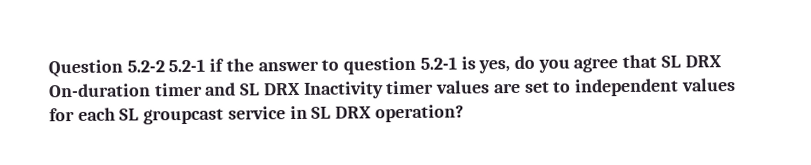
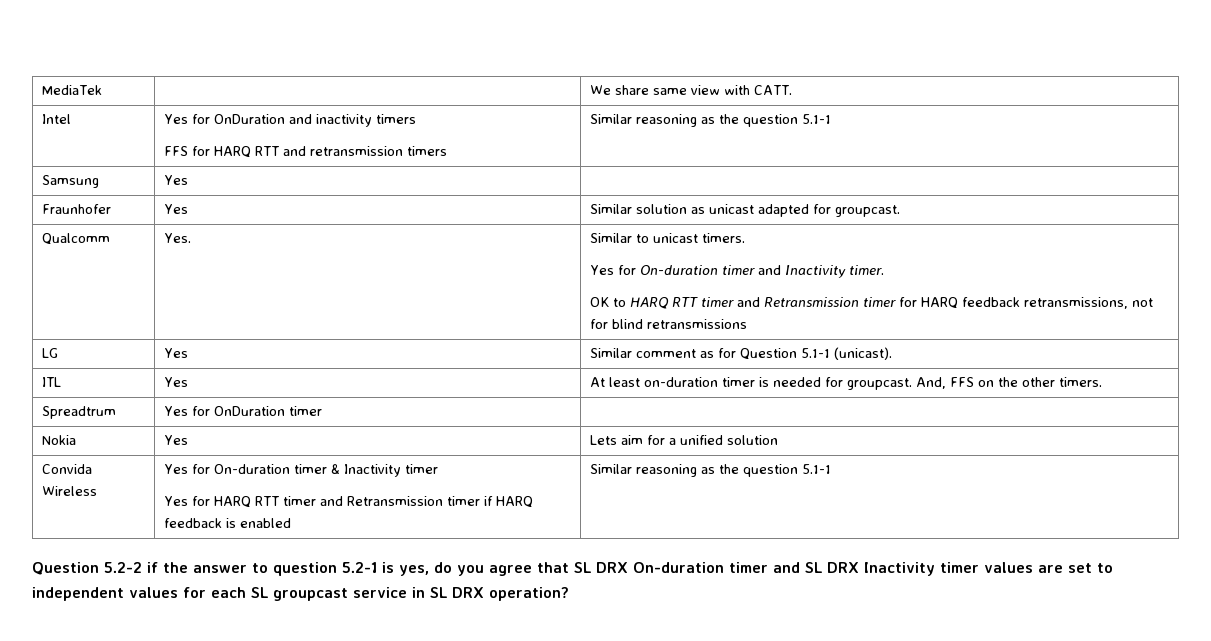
(48, 68) none -> [42,85,103,95] [590,85,793,95] [42,114,72,124] [164,114,417,127] [164,146,448,158] [590,114,832,127] [42,175,100,188] [164,175,189,185] [42,204,112,214] [164,204,189,214] [590,204,901,217] [42,233,111,245] [164,233,192,243] [590,233,746,243] [590,265,885,278] [590,297,1154,309] [590,319,748,329] [42,348,59,358] [164,348,189,358] [590,347,893,360] [42,377,62,387] [164,377,189,387] [590,377,1103,390] [42,406,117,419] [164,406,323,416] [42,435,77,445] [164,435,189,445] [590,435,779,445] [42,464,93,474] [42,486,98,496] [164,464,439,477] [164,496,534,508] [164,518,292,528] [590,464,832,477] MediaTek | | We share same view with CATT. // Intel | Yes for OnDuration and inactivity timers // FFS for HARQ RTT and retransmission timers | Similar reasoning as the question 5.1-1 // Samsung | Yes | // Fraunhofer | Yes | Similar solution as unicast adapted for groupcast. // Qualcomm | Yes. | Similar to unicast timers. // Yes for On-duration timer and Inactivity timer. // OK to HARQ RTT timer and Retransmission timer for HARQ feedback retransmissions, not for blind retransmissions // LG | Yes | Similar comment as for Question 5.1-1 (unicast). // ITL | Yes | At least on-duration timer is needed for groupcast. And, FFS on the other timers. // Spreadtrum | Yes for OnDuration timer | // Nokia | Yes | Lets aim for a unified solution // Convida Wireless | Yes for On-duration timer & Inactivity timer // Yes for HARQ RTT timer and Retransmission timer if HARQ feedback is enabled | Similar reasoning as the question 5.1-1 //
[168,58,206,73] 5.2-1 -> (142, 567) none

